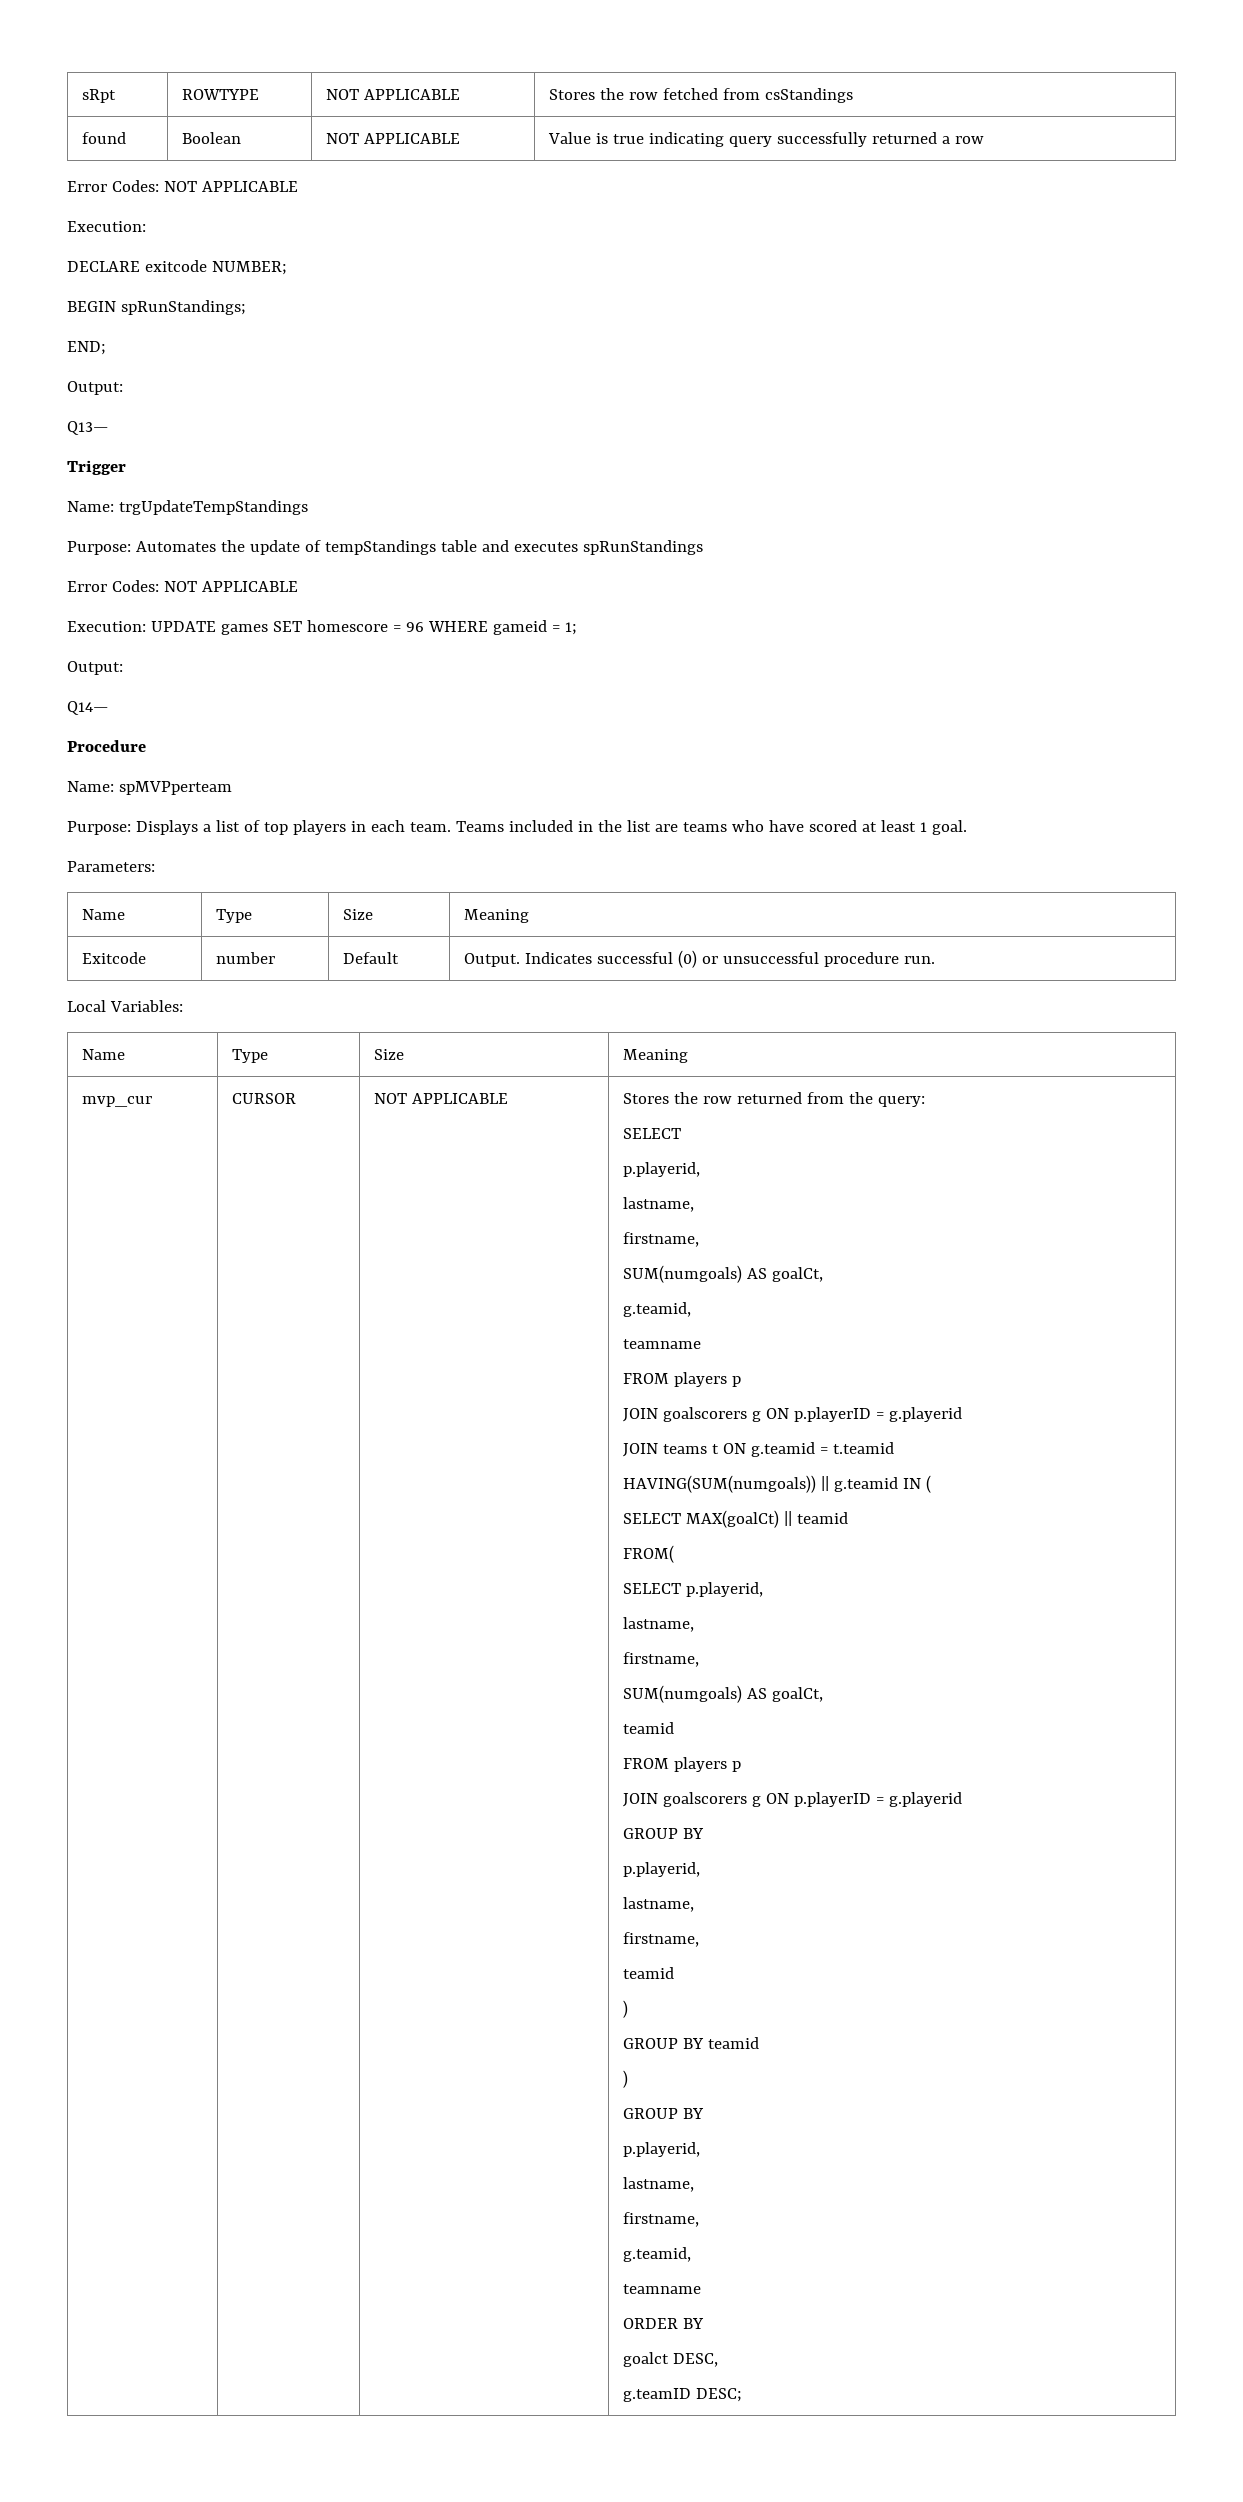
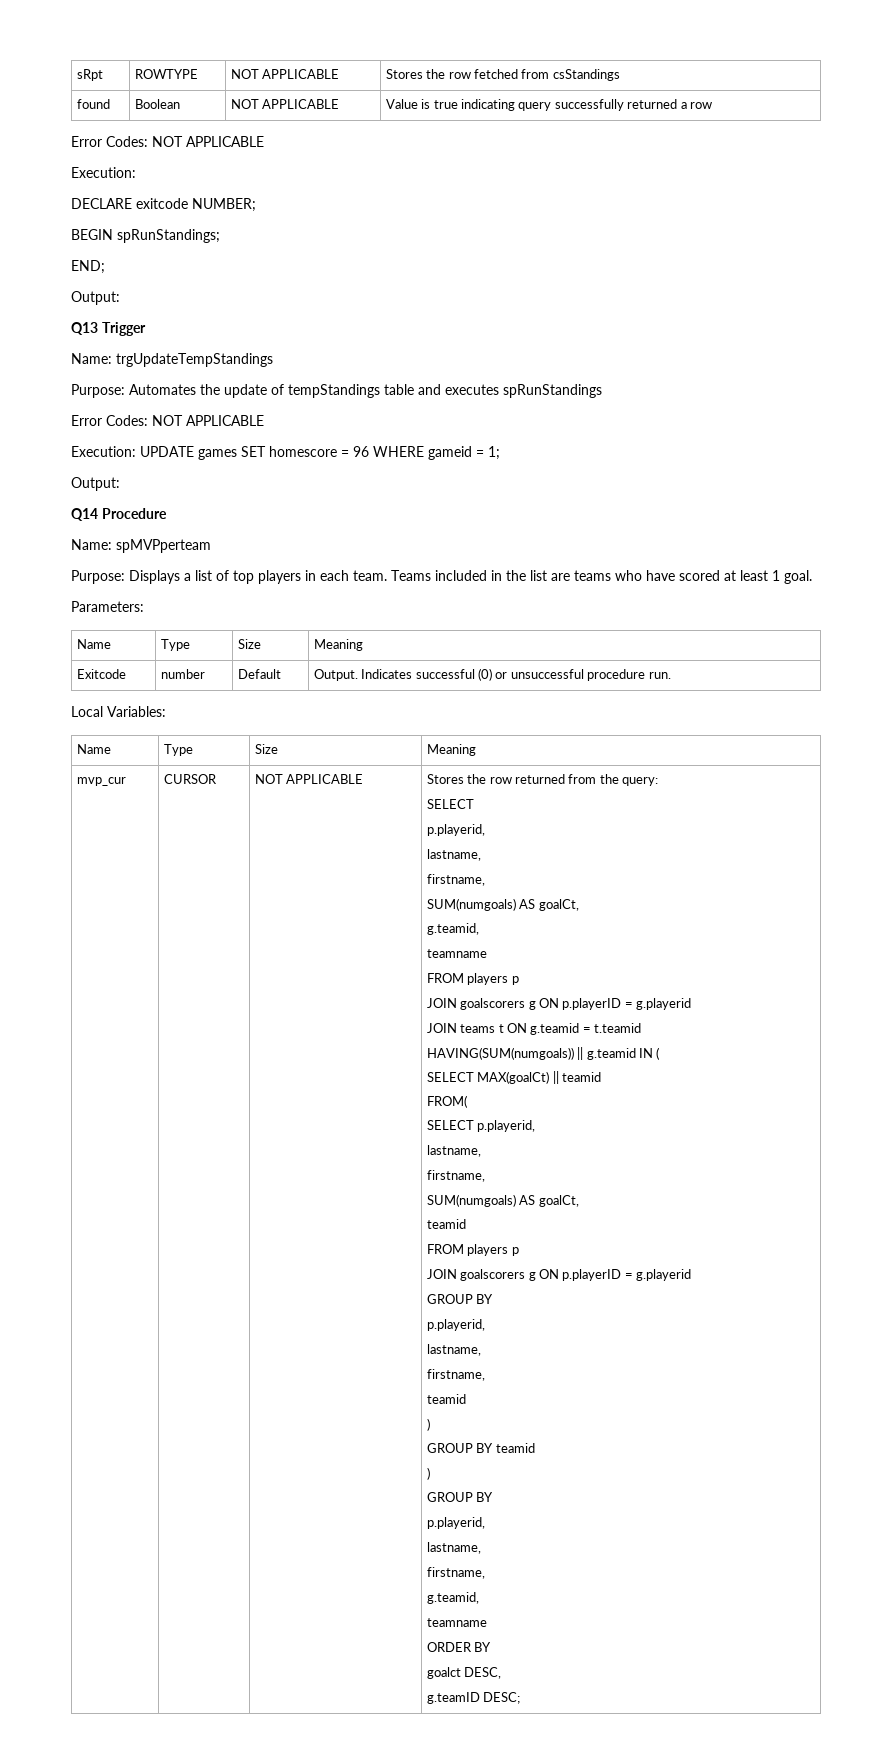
[67,421,108,435] Q13— // -> [71,322,98,335] Q13
[67,701,108,715] Q14— // -> [71,508,98,521] Q14

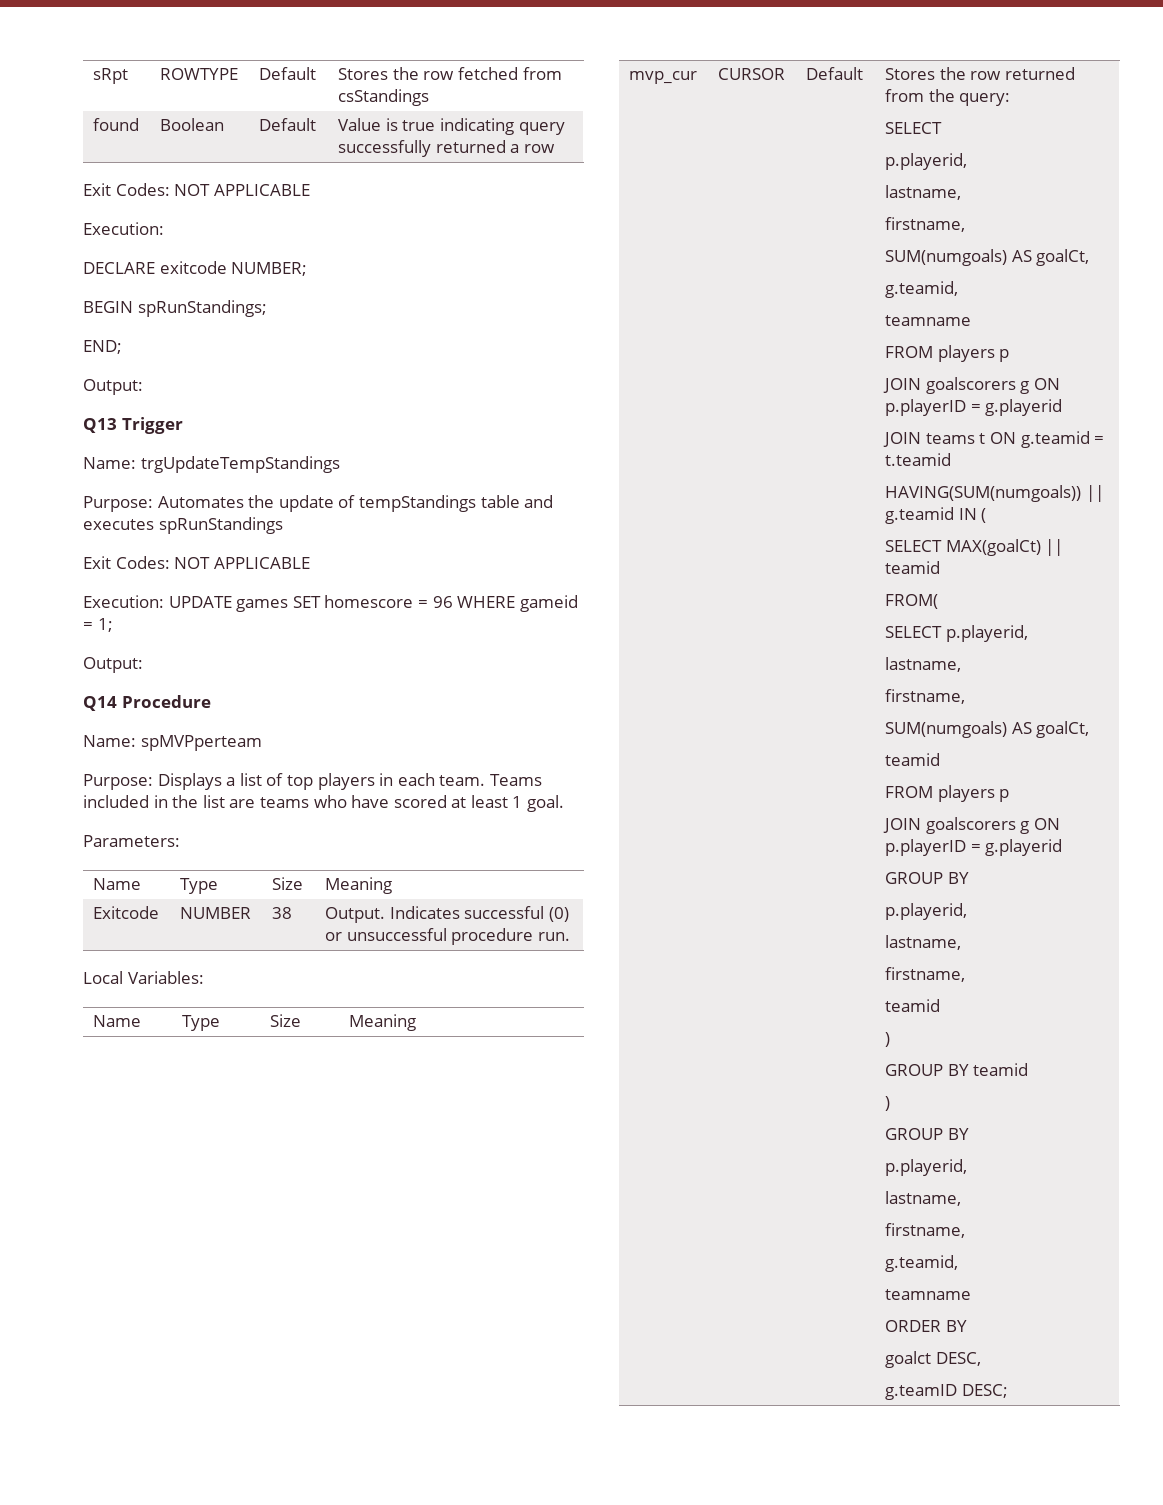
[230,69,340,79] NOT APPLICABLE -> [259,67,317,80] Default
[230,99,340,109] NOT APPLICABLE -> [259,118,317,131] Default
[71,136,102,147] Error -> [83,183,111,196] Exit
[71,415,102,426] Error -> [83,556,111,569] Exit
[160,669,205,679] [237,669,281,679] number | Default -> [180,907,252,919] [272,907,293,919] NUMBER | 38
[254,774,364,784] NOT APPLICABLE -> [806,67,864,80] Default

